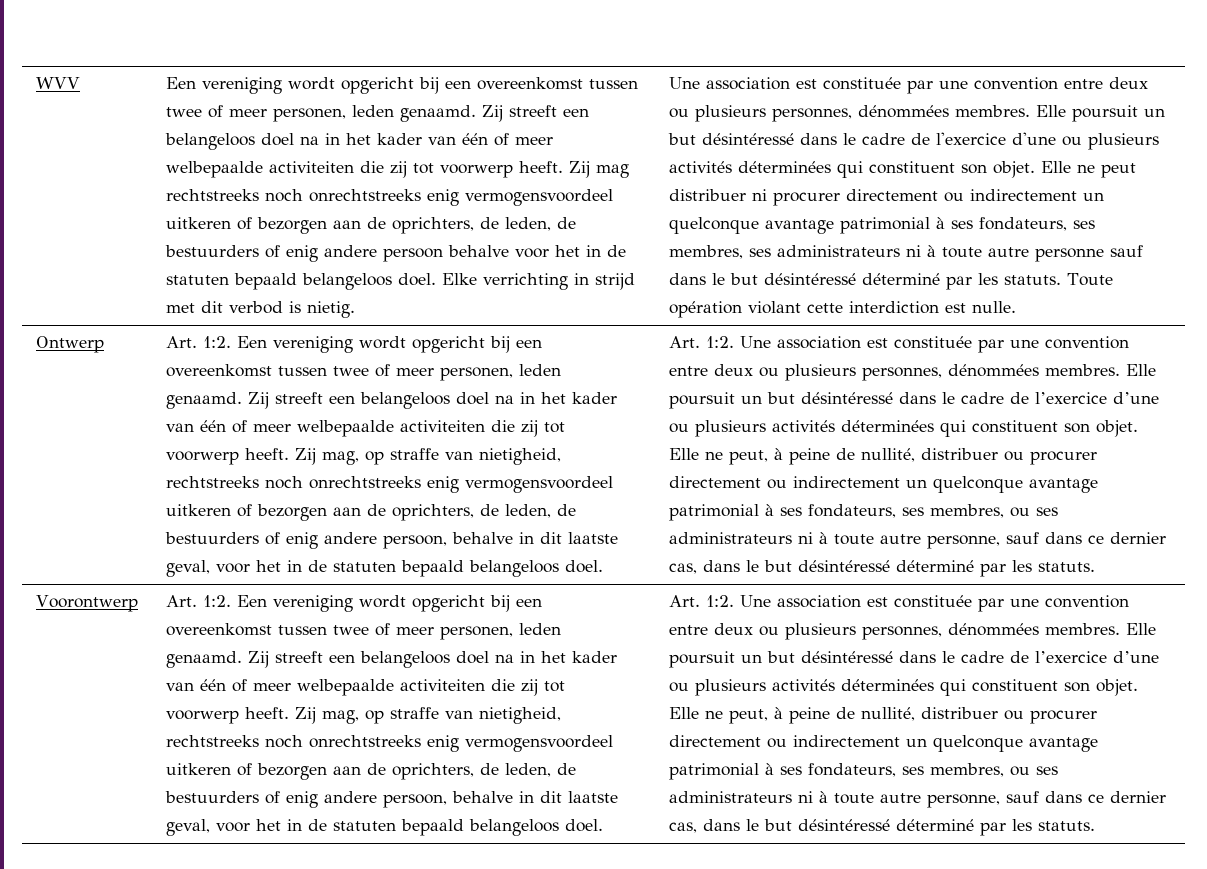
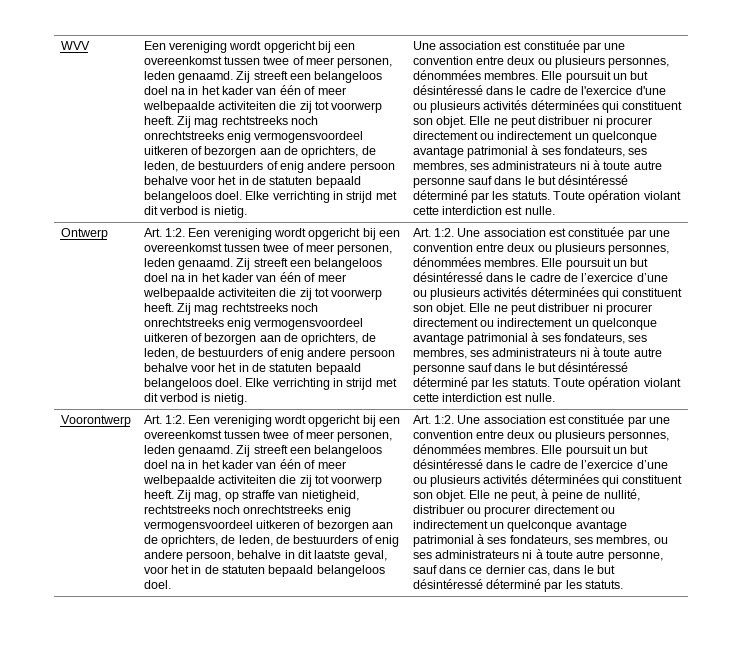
[321,448,561,465] mag, op straffe van nietigheid, -> [194,305,219,315] mag
[382,532,618,549] [165,560,603,577] persoon, behalve in dit laatste geval, voor het in de statuten bepaald belangeloos doel. -> [349,349,395,360] [143,363,361,375] [143,378,397,390] [143,393,247,405] persoon behalve voor het in de statuten bepaald belangeloos doel. Elke verrichting in strijd met dit verbod is nietig.
[728,448,1024,465] peut, à peine de nullité, distribuer ou -> [510,303,603,315] peut distribuer ni
[1009,507,1058,517] [668,532,1166,549] [668,560,1095,577] ou ses administrateurs ni à toute autre personne, sauf dans ce dernier cas, dans le but désintéressé déterminé par les statuts. -> [469,347,662,357] [412,362,629,375] [412,377,681,390] [412,393,555,402] ses administrateurs ni à toute autre personne sauf dans le but désintéressé déterminé par les statuts. Toute opération violant cette interdiction est nulle.

